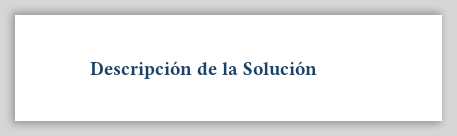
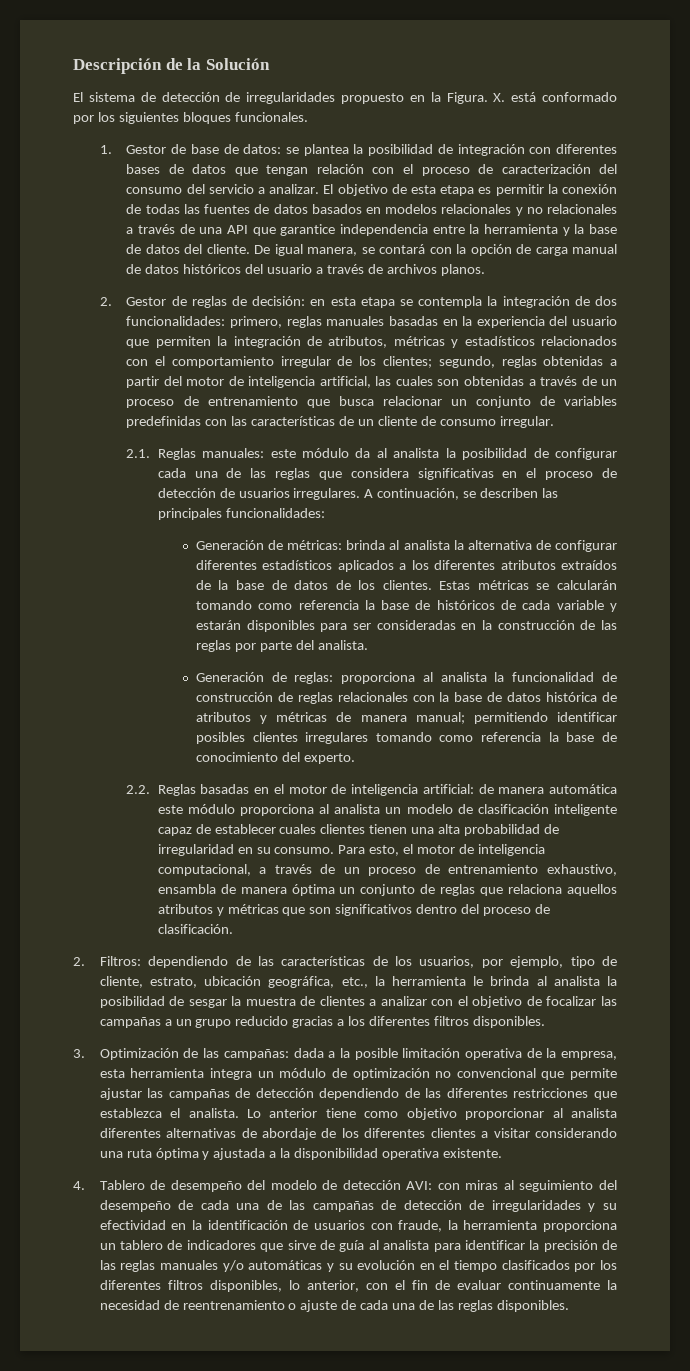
(318, 68) none -> [73,92,617,104] [73,112,308,124] [99,144,618,156] [126,164,617,176] [126,184,617,196] [126,204,618,216] [126,224,618,236] [126,244,618,256] [126,264,485,276] [99,296,617,308] [126,316,617,328] [126,336,617,348] [126,356,617,368] [126,376,617,388] [126,396,617,408] [126,416,554,428] [126,448,617,460] [157,468,617,480] [157,488,559,500] [157,508,325,520] [195,540,617,552] [195,560,617,572] [195,580,618,590] [195,600,618,612] [195,620,617,632] [195,640,368,652] [195,672,617,684] [195,692,617,704] [195,712,617,724] [195,732,617,744] [195,752,355,764] [126,784,618,796] [157,804,617,816] [157,824,559,836] [157,844,545,856] [157,864,617,876] [157,884,618,896] [157,904,550,916] [157,924,233,934] [73,956,617,968] [99,976,617,988] [99,996,618,1008] [99,1016,545,1028] [73,1048,618,1060] [99,1068,617,1080] [99,1088,617,1100] [99,1108,618,1120] [99,1128,618,1140] [99,1148,502,1160] [73,1180,617,1192] [99,1200,617,1212] [99,1220,617,1232] [99,1240,617,1252] [99,1260,618,1272] [99,1280,617,1292] [99,1300,569,1312] // El sistema de detección de irregularidades propuesto en la Figura. X. está conformado por los siguientes bloques funcionales. // 1. Gestor de base de datos: se plantea la posibilidad de integración con diferentes bases de datos que tengan relación con el proceso de caracterización del consumo del servicio a analizar. El objetivo de esta etapa es permitir la conexión de todas las fuentes de datos basados en modelos relacionales y no relacionales a través de una API que garantice independencia entre la herramienta y la base de datos del cliente. De igual manera, se contará con la opción de carga manual de datos históricos del usuario a través de archivos planos. // 2. Gestor de reglas de decisión: en esta etapa se contempla la integración de dos funcionalidades: primero, reglas manuales basadas en la experiencia del usuario que permiten la integración de atributos, métricas y estadísticos relacionados con el comportamiento irregular de los clientes; segundo, reglas obtenidas a partir del motor de inteligencia artificial, las cuales son obtenidas a través de un proceso de entrenamiento que busca relacionar un conjunto de variables predefinidas con las características de un cliente de consumo irregular. // 2.1. Reglas manuales: este módulo da al analista la posibilidad de configurar cada una de las reglas que considera significativas en el proceso de detección de usuarios irregulares. A continuación, se describen las principales funcionalidades: // Generación de métricas: brinda al analista la alternativa de configurar diferentes estadísticos aplicados a los diferentes atributos extraídos de la base de datos de los clientes. Estas métricas se calcularán tomando como referencia la base de históricos de cada variable y estarán disponibles para ser consideradas en la construcción de las reglas por parte del analista. // Generación de reglas: proporciona al analista la funcionalidad de construcción de reglas relacionales con la base de datos histórica de atributos y métricas de manera manual; permitiendo identificar posibles clientes irregulares tomando como referencia la base de conocimiento del experto. // 2.2. Reglas basadas en el motor de inteligencia artificial: de manera automática este módulo proporciona al analista un modelo de clasificación inteligente capaz de establecer cuales clientes tienen una alta probabilidad de irregularidad en su consumo. Para esto, el motor de inteligencia computacional, a través de un proceso de entrenamiento exhaustivo, ensambla de manera óptima un conjunto de reglas que relaciona aquellos atributos y métricas que son significativos dentro del proceso de clasificación. // 2. Filtros: dependiendo de las características de los usuarios, por ejemplo, tipo de cliente, estrato, ubicación geográfica, etc., la herramienta le brinda al analista la posibilidad de sesgar la muestra de clientes a analizar con el objetivo de focalizar las campañas a un grupo reducido gracias a los diferentes filtros disponibles. // 3. Optimización de las campañas: dada a la posible limitación operativa de la empresa, esta herramienta integra un módulo de optimización no convencional que permite ajustar las campañas de detección dependiendo de las diferentes restricciones que establezca el analista. Lo anterior tiene como objetivo proporcionar al analista diferentes alternativas de abordaje de los diferentes clientes a visitar considerando una ruta óptima y ajustada a la disponibilidad operativa existente. // 4. Tablero de desempeño del modelo de detección AVI: con miras al seguimiento del desempeño de cada una de las campañas de detección de irregularidades y su efectividad en la identificación de usuarios con fraude, la herramienta proporciona un tablero de indicadores que sirve de guía al analista para identificar la precisión de las reglas manuales y/o automáticas y su evolución en el tiempo clasificados por los diferentes filtros disponibles, lo anterior, con el fin de evaluar continuamente la necesidad de reentrenamiento o ajuste de cada una de las reglas disponibles.

